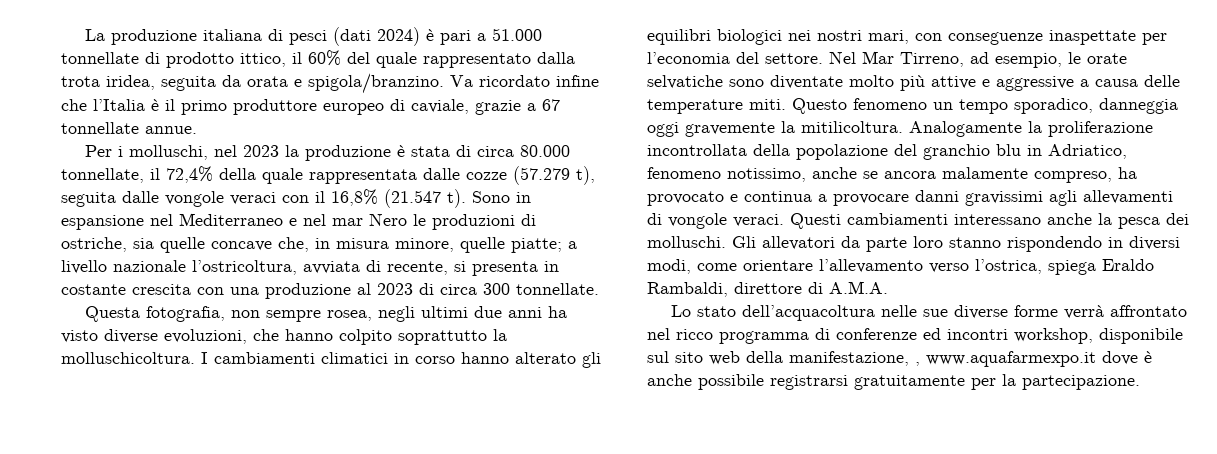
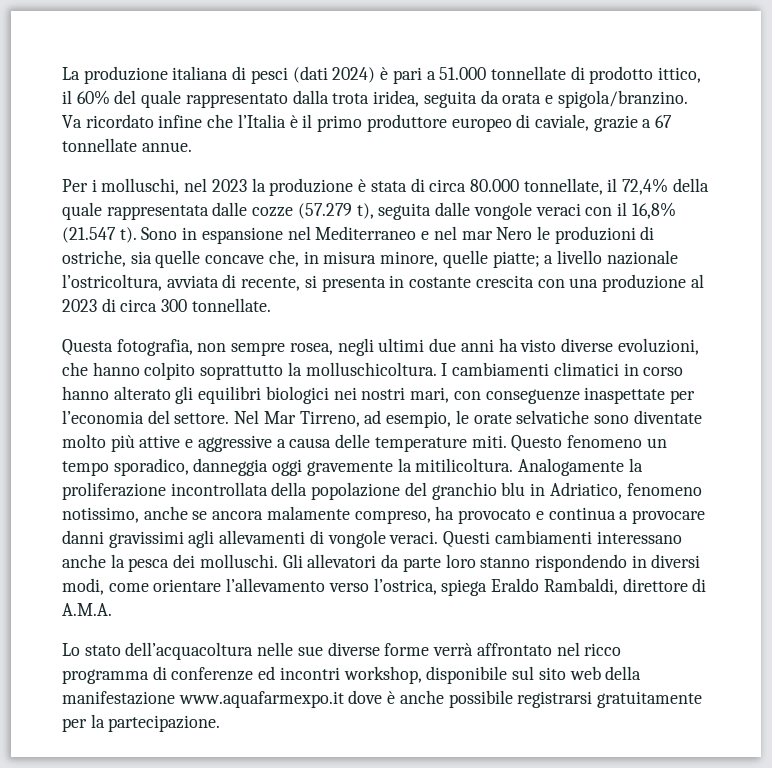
[789,351,920,366] manifestazione, , -> [62,691,175,705] manifestazione

